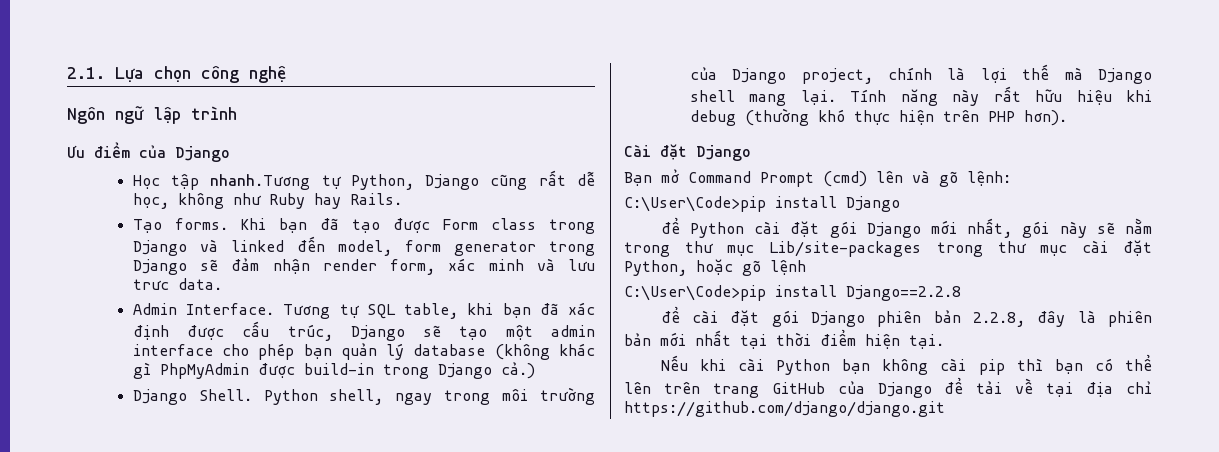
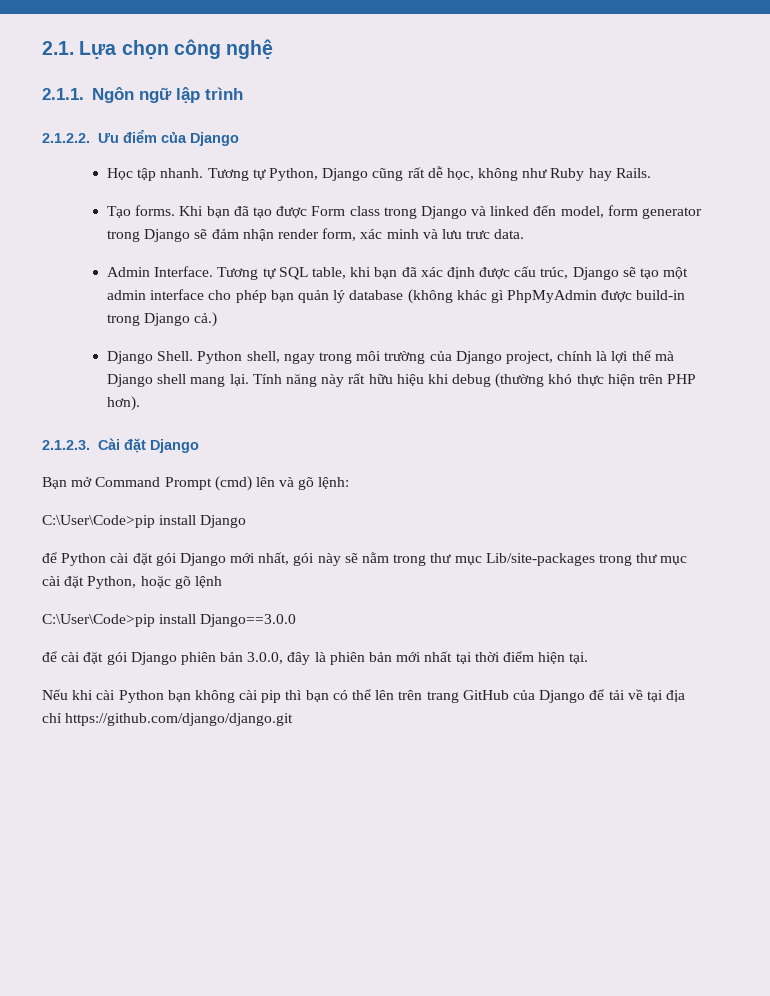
(286, 74) none -> [42,88,84,100] 2.1.1.
(237, 113) none -> [42,133,90,143] 2.1.2.2.
[210,174,311,190] nhanh.Tương -> [160,168,249,181] nhanh. Tương
(1067, 118) none -> [42,440,90,450] 2.1.2.3.
[846,285,961,301] Django==2.2.8 -> [200,614,297,627] Django==3.0.0
[973,312,1026,327] 2.2.8, -> [247,652,284,664] 3.0.0,

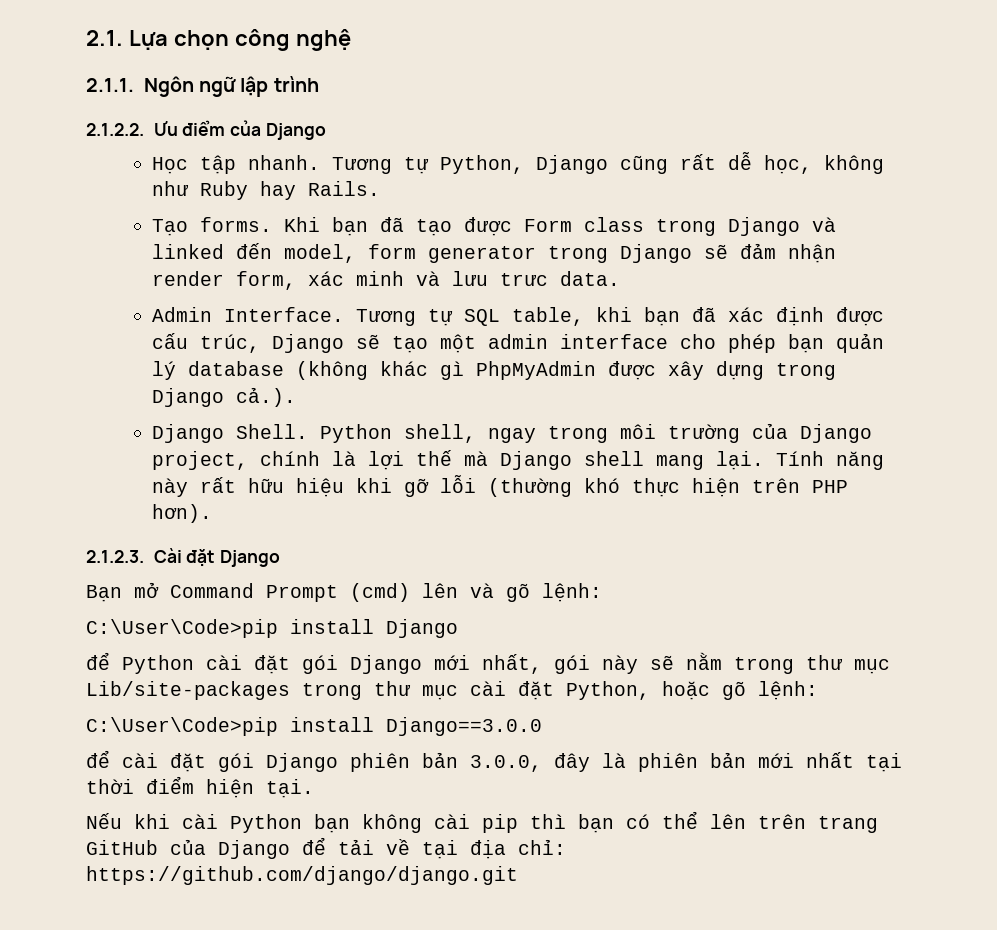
[636,290,686,300] [107,312,218,327] build-in trong Django cả.) -> [667,361,836,380] [151,387,296,407] xây dựng trong Django cả.).
[452,374,492,387] debug -> [403,475,476,497] gỡ lỗi
[194,576,222,588] lệnh -> [758,681,818,700] lệnh:
[42,713,62,723] chỉ -> [518,839,566,855] chỉ:

